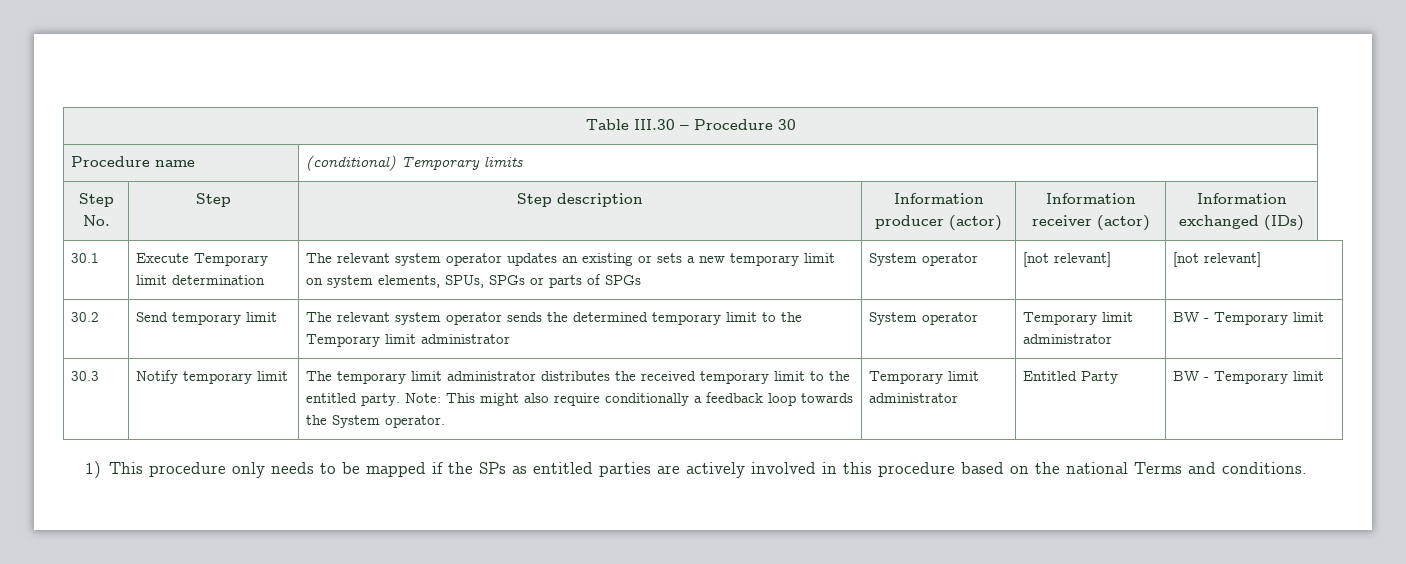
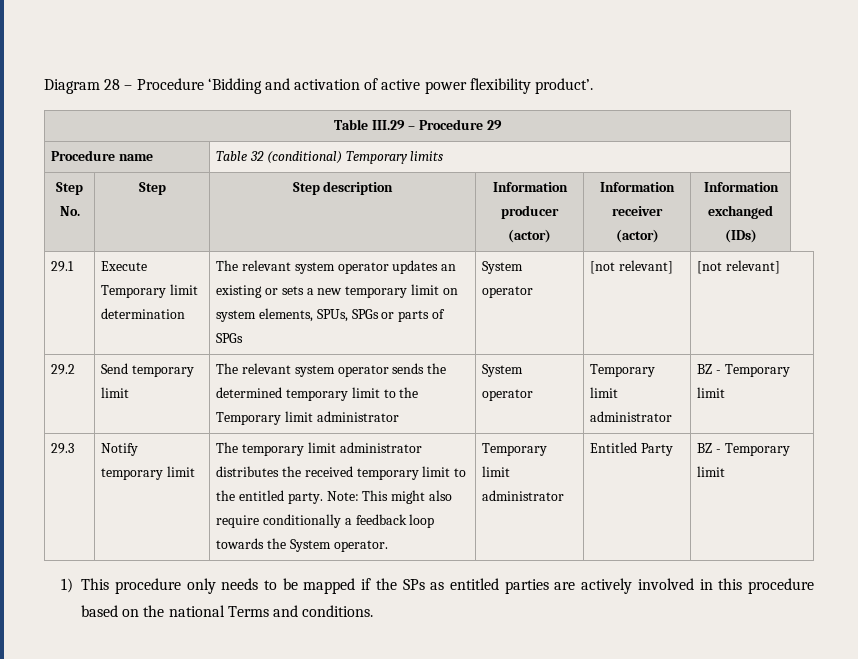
[585,119,796,130] Table III.30 – Procedure 30 -> [44,78,594,94] [334,119,502,130] Diagram 28 – Procedure ‘Bidding and activation of active power flexibility product’. // Table III.29 – Procedure 29
(195, 163) none -> [216,151,264,161] Table 32
[70,253,99,263] 30.1 -> [51,261,75,272] 29.1
[70,312,99,322] 30.2 -> [51,364,76,375] 29.2
[1172,312,1324,325] [70,371,99,381] BW - Temporary limit // 30.3 -> [697,364,790,377] [697,387,726,398] [51,443,75,454] BZ - Temporary limit // 29.3
[1172,371,1199,381] BW -> [697,443,713,453] BZ

